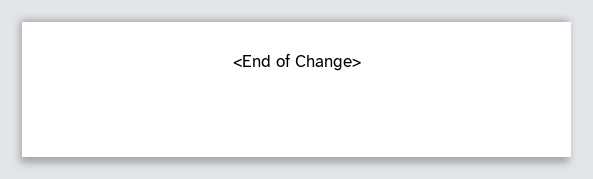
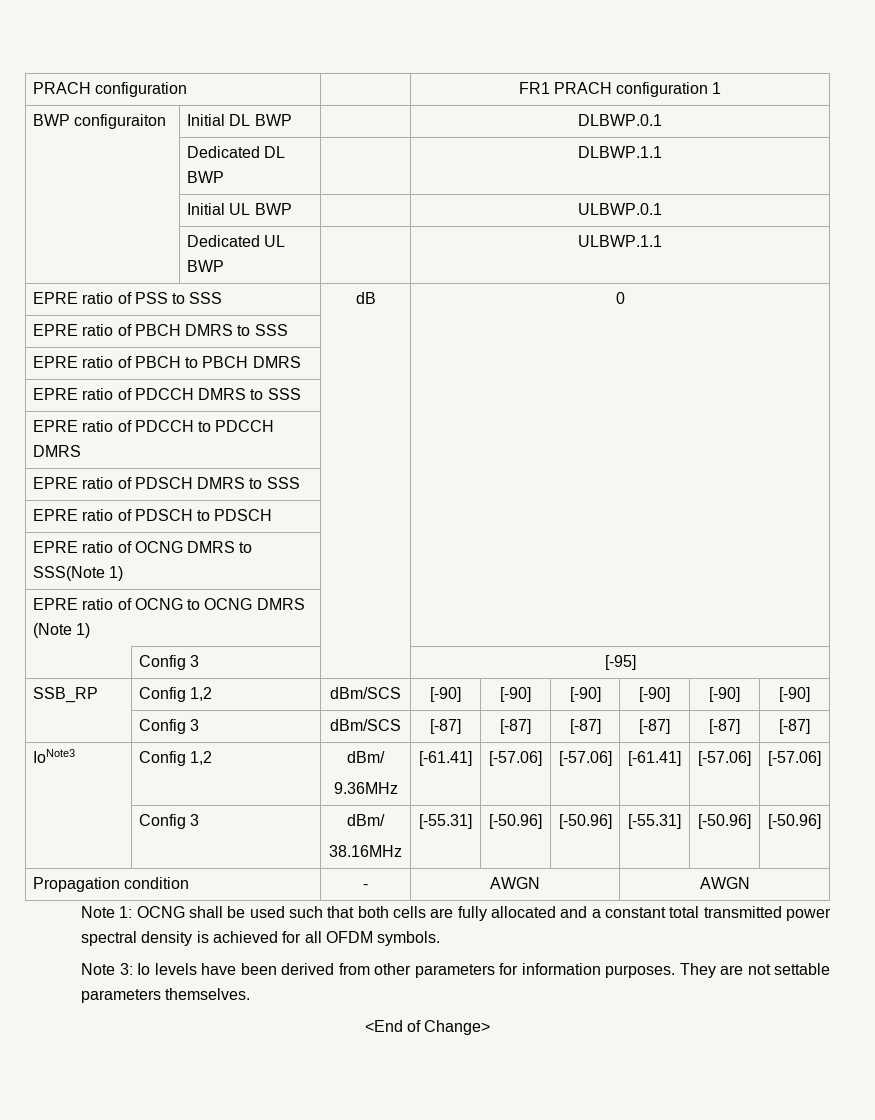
(232, 61) none -> [32,82,188,97] [518,82,722,97] [32,114,167,129] [186,114,292,126] [578,114,662,126] [186,146,286,158] [186,171,224,183] [578,146,662,158] [186,203,292,215] [578,203,662,215] [186,235,286,247] [186,260,224,272] [578,235,662,247] [32,292,223,304] [355,292,376,304] [615,292,625,304] [32,324,288,336] [32,356,301,368] [32,388,301,400] [32,420,275,432] [32,445,81,457] [32,477,300,489] [32,509,273,521] [32,541,253,553] [32,566,124,581] [32,598,305,610] [32,623,91,638] [138,655,200,670] [604,655,636,670] [32,687,98,703] [138,687,213,702] [330,687,401,699] [430,687,461,702] [500,687,531,702] [569,687,601,702] [639,687,670,702] [709,687,740,702] [779,687,810,702] [138,719,200,734] [330,719,401,731] [430,719,461,734] [500,719,531,734] [569,719,601,734] [639,719,670,734] [709,719,740,734] [779,719,810,734] [32,749,75,763] [138,751,213,766] [347,751,385,763] [333,782,398,794] [419,751,472,766] [489,751,542,766] [558,751,612,766] [628,751,681,766] [698,751,751,766] [768,751,821,766] [138,814,200,829] [347,814,385,826] [329,845,402,857] [419,814,472,829] [489,814,542,829] [558,814,612,829] [628,814,681,829] [698,814,751,829] [768,814,821,829] [32,877,190,892] [363,884,368,889] [490,877,540,889] [699,877,750,889] [81,906,831,921] [81,931,441,946] [81,963,831,978] [81,988,251,1003] PRACH configuration | | FR1 PRACH configuration 1 // BWP configuraiton | Initial DL BWP | | DLBWP.0.1 // | Dedicated DL BWP | | DLBWP.1.1 // | Initial UL BWP | | ULBWP.0.1 // | Dedicated UL BWP | | ULBWP.1.1 // EPRE ratio of PSS to SSS | dB | 0 // EPRE ratio of PBCH DMRS to SSS | | // EPRE ratio of PBCH to PBCH DMRS | | // EPRE ratio of PDCCH DMRS to SSS | | // EPRE ratio of PDCCH to PDCCH DMRS | | // EPRE ratio of PDSCH DMRS to SSS | | // EPRE ratio of PDSCH to PDSCH | | // EPRE ratio of OCNG DMRS to SSS(Note 1) | | // EPRE ratio of OCNG to OCNG DMRS (Note 1) | | // | Config 3 | | [-95] // SSB_RP | Config 1,2 | dBm/SCS | [-90] | [-90] | [-90] | [-90] | [-90] | [-90] // | Config 3 | dBm/SCS | [-87] | [-87] | [-87] | [-87] | [-87] | [-87] // IoNote3 | Config 1,2 | dBm/ // 9.36MHz | [-61.41] | [-57.06] | [-57.06] | [-61.41] | [-57.06] | [-57.06] // | Config 3 | dBm/ // 38.16MHz | [-55.31] | [-50.96] | [-50.96] | [-55.31] | [-50.96] | [-50.96] // Propagation condition | - | AWGN | AWGN // Note 1: OCNG shall be used such that both cells are fully allocated and a constant total transmitted power spectral density is achieved for all OFDM symbols. // Note 3: Io levels have been derived from other parameters for information purposes. They are not settable parameters themselves. //

